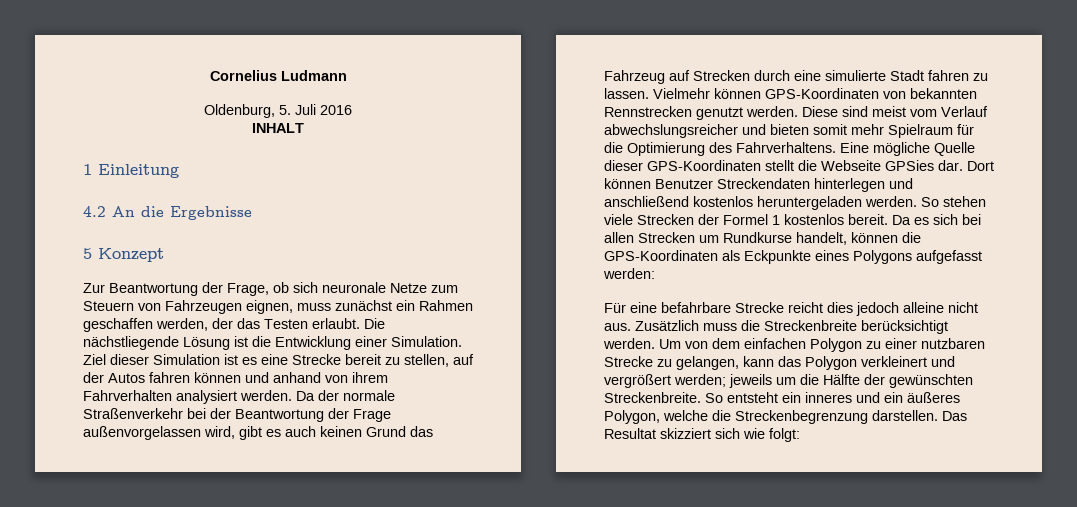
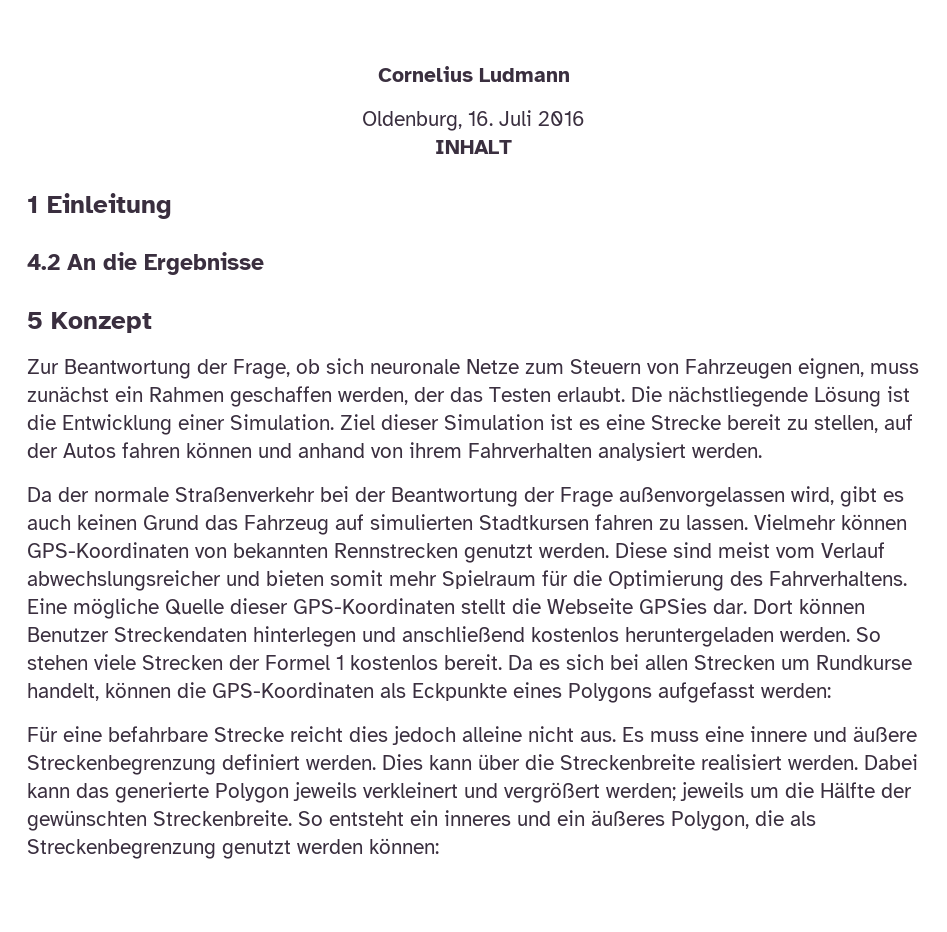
[279,105,291,115] 5. -> [468,111,493,126] 16.
(292, 395) none -> (762, 450) //
[693,70,924,81] Strecken durch eine simulierte Stadt -> [370,514,589,530] simulierten Stadtkursen
[635,320,948,334] [603,338,985,352] [604,356,857,370] Zusätzlich muss die Streckenbreite berücksichtigt werden. Um von dem einfachen Polygon zu einer nutzbaren Strecke zu gelangen, kann das Polygon -> [622,726,917,742] [27,754,918,775] [27,782,357,803] Es muss eine innere und äußere Streckenbegrenzung definiert werden. Dies kann über die Streckenbreite realisiert werden. Dabei kann das generierte Polygon jeweils
[663,410,967,424] [604,428,800,442] welche die Streckenbegrenzung darstellen. Das Resultat skizziert sich wie folgt: -> [755,810,816,826] [27,838,439,859] die als Streckenbegrenzung genutzt werden können:

